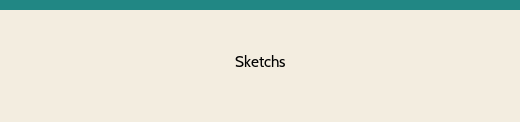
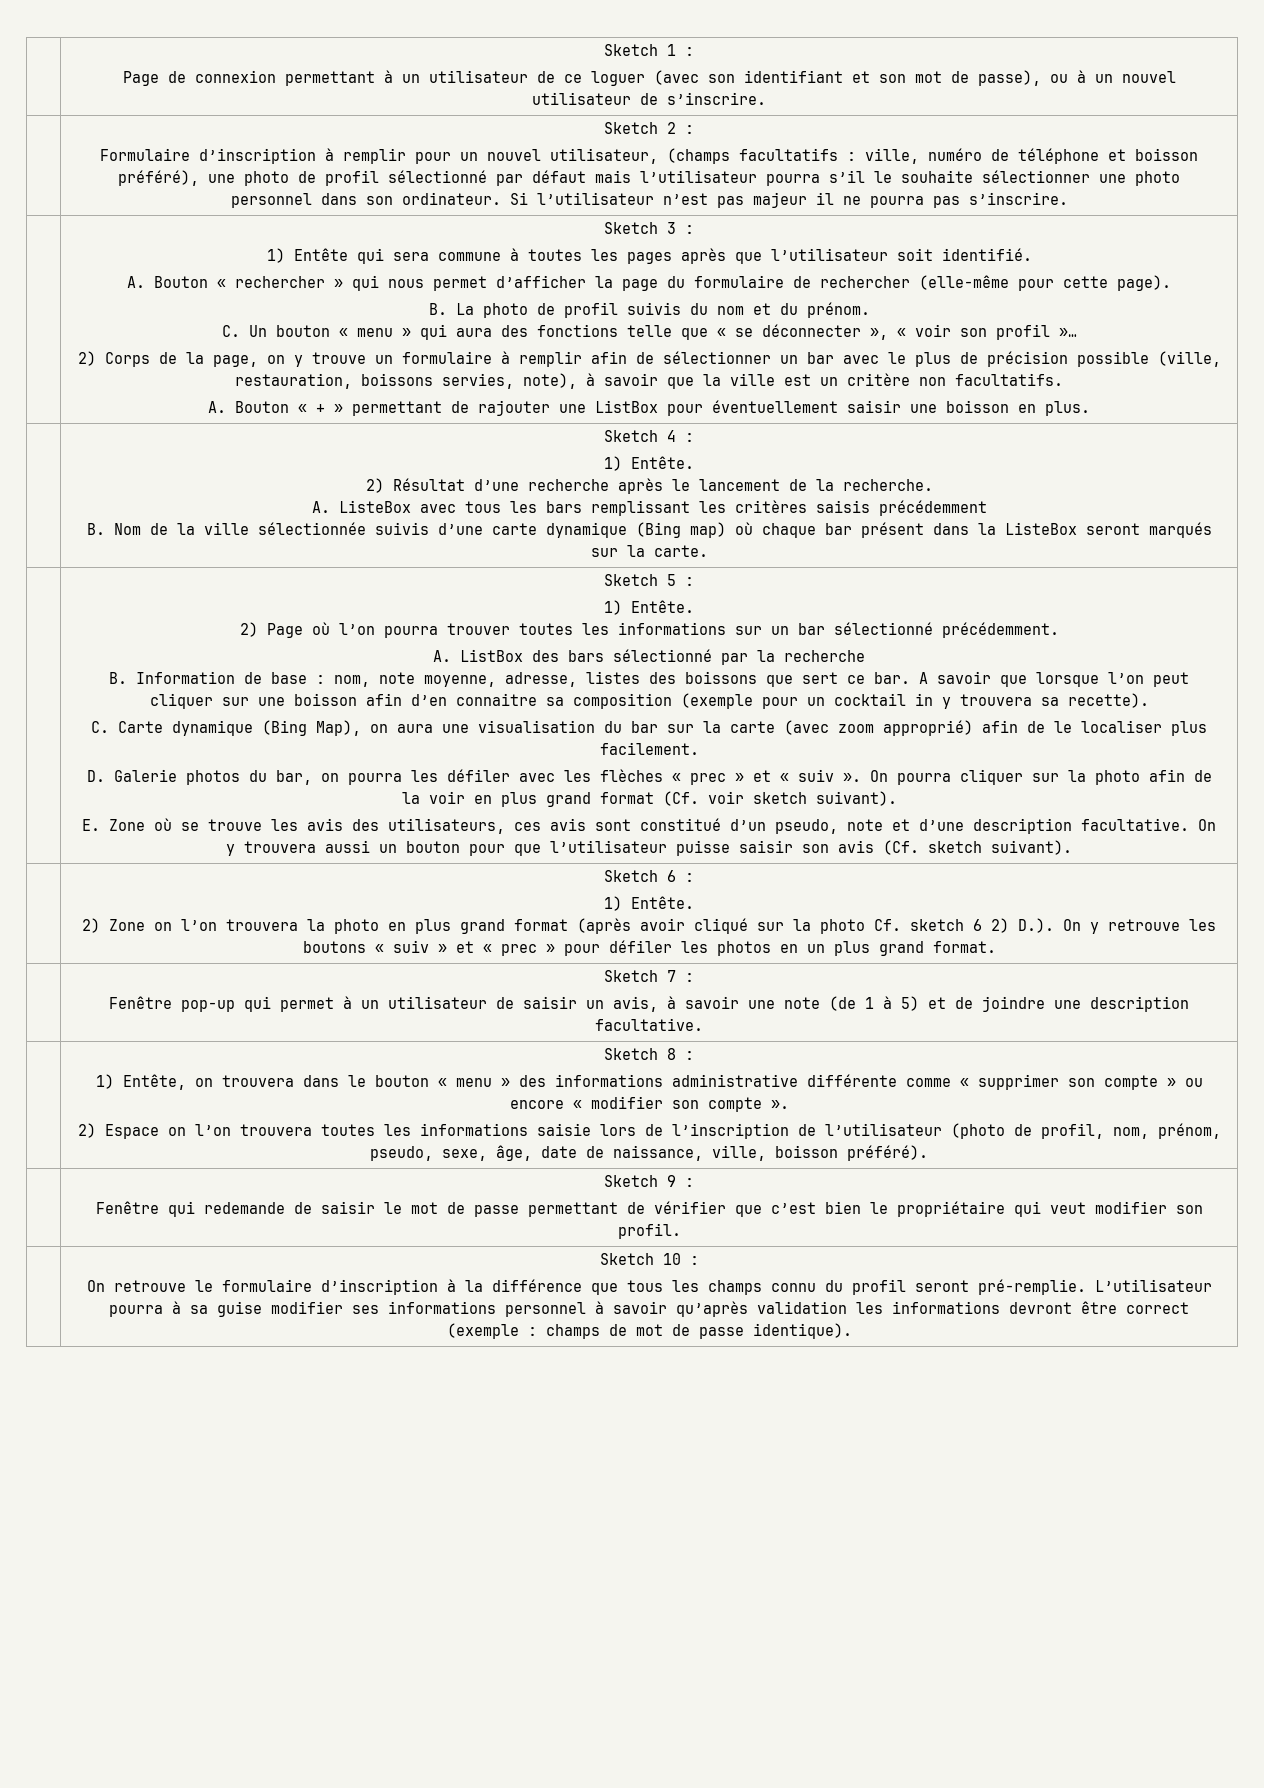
[235,55,285,67] Sketchs -> [604,44,694,56] [122,70,1176,86] [532,92,766,105] [604,122,694,134] [99,148,1198,164] [117,170,1180,186] [230,192,1068,208] [604,222,694,234] [266,248,1032,264] [126,275,1171,291] [428,302,870,318] [221,324,1077,340] [77,351,1221,367] [234,373,1063,389] [207,400,1090,416] [604,430,694,442] [604,456,694,471] [365,478,933,494] [311,500,987,516] [86,522,1212,538] [590,545,708,557] [604,574,694,586] [604,600,694,615] [239,622,1059,638] [432,649,865,665] [108,671,1189,687] [149,693,1149,709] [90,720,1207,736] [599,742,699,755] [86,769,1212,785] [401,791,897,807] [81,818,1216,834] [225,840,1072,856] [604,870,694,882] [604,896,694,911] [81,918,1216,934] [302,940,996,956] [604,970,694,982] [108,996,1189,1012] [595,1018,703,1031] [604,1048,694,1060] [95,1074,1203,1090] [509,1096,789,1112] [77,1123,1221,1139] [369,1145,928,1161] [604,1175,694,1187] [95,1201,1203,1217] [617,1223,681,1239] [599,1253,699,1265] [86,1279,1212,1295] [108,1301,1189,1317] [446,1323,852,1339] | Sketch 1 : // Page de connexion permettant à un utilisateur de ce loguer (avec son identifiant et son mot de passe), ou à un nouvel utilisateur de s’inscrire. // | Sketch 2 : // Formulaire d’inscription à remplir pour un nouvel utilisateur, (champs facultatifs : ville, numéro de téléphone et boisson préféré), une photo de profil sélectionné par défaut mais l’utilisateur pourra s’il le souhaite sélectionner une photo personnel dans son ordinateur. Si l’utilisateur n’est pas majeur il ne pourra pas s’inscrire. // | Sketch 3 : // 1) Entête qui sera commune à toutes les pages après que l’utilisateur soit identifié. // A. Bouton « rechercher » qui nous permet d’afficher la page du formulaire de rechercher (elle-même pour cette page). // B. La photo de profil suivis du nom et du prénom. // C. Un bouton « menu » qui aura des fonctions telle que « se déconnecter », « voir son profil »… // 2) Corps de la page, on y trouve un formulaire à remplir afin de sélectionner un bar avec le plus de précision possible (ville, restauration, boissons servies, note), à savoir que la ville est un critère non facultatifs. // A. Bouton « + » permettant de rajouter une ListBox pour éventuellement saisir une boisson en plus. // | Sketch 4 : // 1) Entête. // 2) Résultat d’une recherche après le lancement de la recherche. // A. ListeBox avec tous les bars remplissant les critères saisis précédemment // B. Nom de la ville sélectionnée suivis d’une carte dynamique (Bing map) où chaque bar présent dans la ListeBox seront marqués sur la carte. // | Sketch 5 : // 1) Entête. // 2) Page où l’on pourra trouver toutes les informations sur un bar sélectionné précédemment. // A. ListBox des bars sélectionné par la recherche // B. Information de base : nom, note moyenne, adresse, listes des boissons que sert ce bar. A savoir que lorsque l’on peut cliquer sur une boisson afin d’en connaitre sa composition (exemple pour un cocktail in y trouvera sa recette). // C. Carte dynamique (Bing Map), on aura une visualisation du bar sur la carte (avec zoom approprié) afin de le localiser plus facilement. // D. Galerie photos du bar, on pourra les défiler avec les flèches « prec » et « suiv ». On pourra cliquer sur la photo afin de la voir en plus grand format (Cf. voir sketch suivant). // E. Zone où se trouve les avis des utilisateurs, ces avis sont constitué d’un pseudo, note et d’une description facultative. On y trouvera aussi un bouton pour que l’utilisateur puisse saisir son avis (Cf. sketch suivant). // | Sketch 6 : // 1) Entête. // 2) Zone on l’on trouvera la photo en plus grand format (après avoir cliqué sur la photo Cf. sketch 6 2) D.). On y retrouve les boutons « suiv » et « prec » pour défiler les photos en un plus grand format. // | Sketch 7 : // Fenêtre pop-up qui permet à un utilisateur de saisir un avis, à savoir une note (de 1 à 5) et de joindre une description facultative. // | Sketch 8 : // 1) Entête, on trouvera dans le bouton « menu » des informations administrative différente comme « supprimer son compte » ou encore « modifier son compte ». // 2) Espace on l’on trouvera toutes les informations saisie lors de l’inscription de l’utilisateur (photo de profil, nom, prénom, pseudo, sexe, âge, date de naissance, ville, boisson préféré). // | Sketch 9 : // Fenêtre qui redemande de saisir le mot de passe permettant de vérifier que c’est bien le propriétaire qui veut modifier son profil. // | Sketch 10 : // On retrouve le formulaire d’inscription à la différence que tous les champs connu du profil seront pré-remplie. L’utilisateur pourra à sa guise modifier ses informations personnel à savoir qu’après validation les informations devront être correct (exemple : champs de mot de passe identique).

